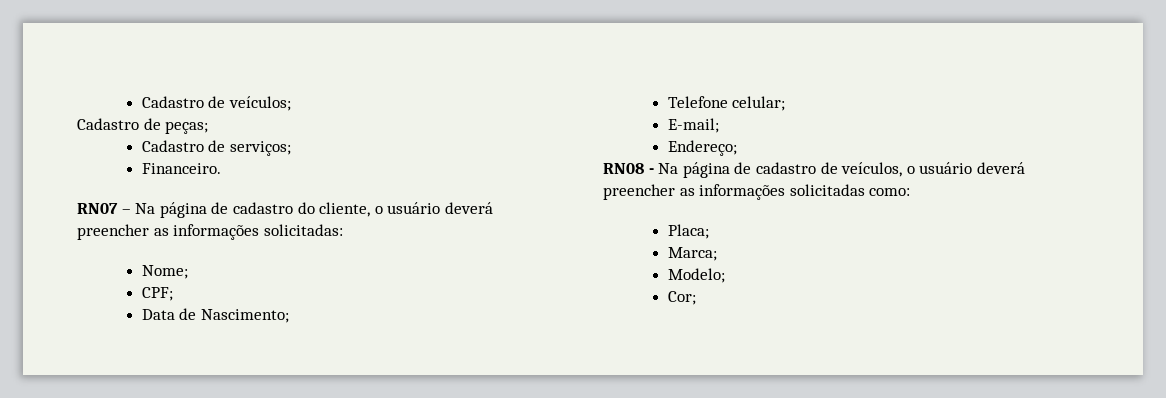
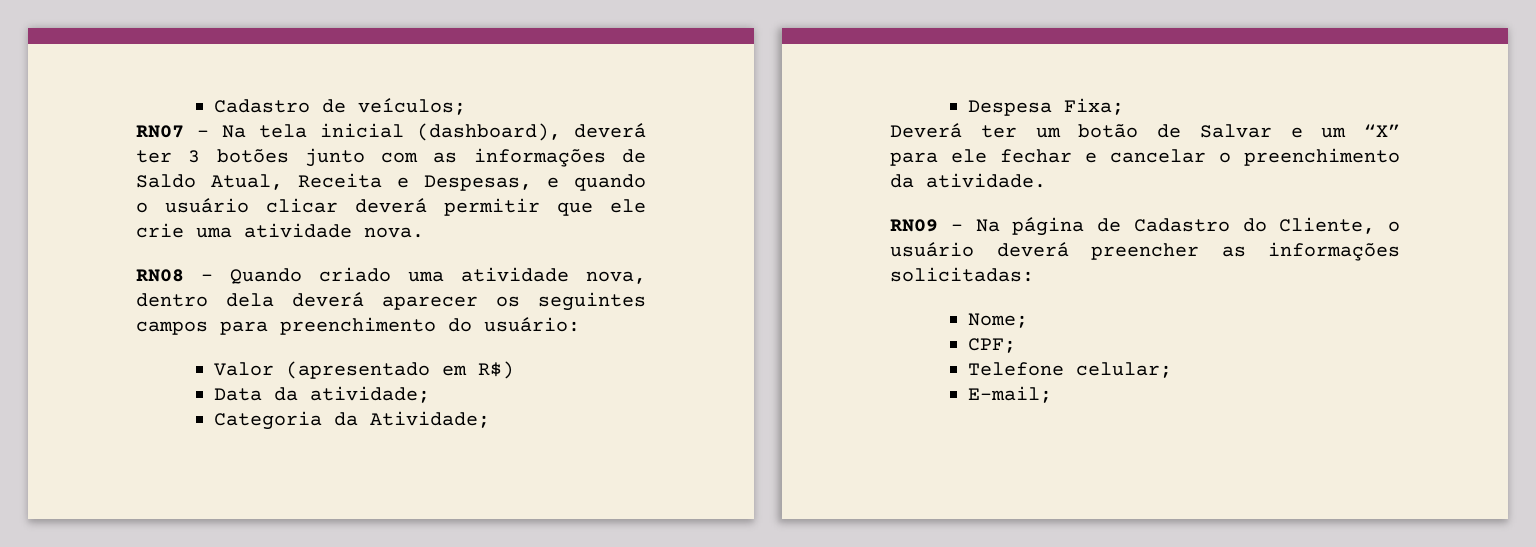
[77,118,209,134] [141,140,291,156] [141,163,221,174] [77,202,371,218] Cadastro de peças; // Cadastro de serviços; // Financeiro. // RN07 – Na página de cadastro do cliente, -> [136,123,646,141] [136,148,646,167] [136,173,646,191] [136,198,646,216] [136,223,424,238] [136,267,646,284] [136,292,646,311] [136,317,580,335] [213,361,514,379] [213,386,430,403] [213,411,490,430] [967,98,1124,116] [890,123,1400,138] [890,148,1400,166] [890,173,1046,188] [890,217,1376,236] RN07 – Na tela inicial (dashboard), deverá ter 3 botões junto com as informações de Saldo Atual, Receita e Despesas, e quando o usuário clicar deverá permitir que ele crie uma atividade nova. // RN08 – Quando criado uma atividade nova, dentro dela deverá aparecer os seguintes campos para preenchimento do usuário: // Valor (apresentado em R$) // Data da atividade; // Categoria da Atividade; // Despesa Fixa; // Deverá ter um botão de Salvar e um “X” para ele fechar e cancelar o preenchimento da atividade. // RN09 – Na página de Cadastro do Cliente,
[141,308,289,323] // Data de Nascimento; -> (1016, 345) none
[667,140,737,156] [603,162,1025,178] [603,184,911,200] [667,224,709,239] [667,247,717,261] [667,268,725,283] [667,291,696,305] // Endereço; // RN08 - Na página de cadastro de veículos, o usuário deverá preencher as informações solicitadas como: // Placa; // Marca; // Modelo; // Cor; -> (1052, 394) none

